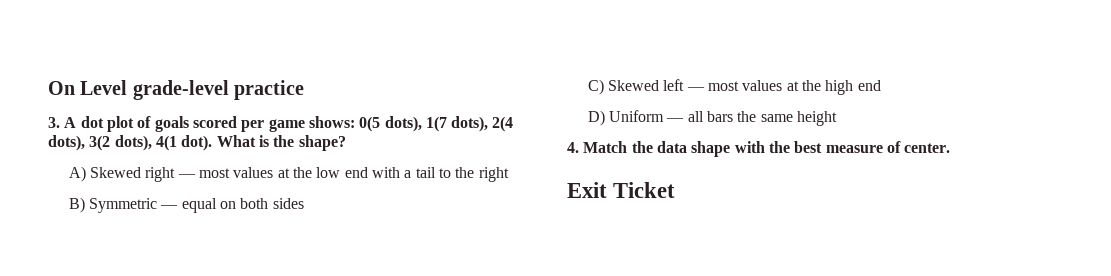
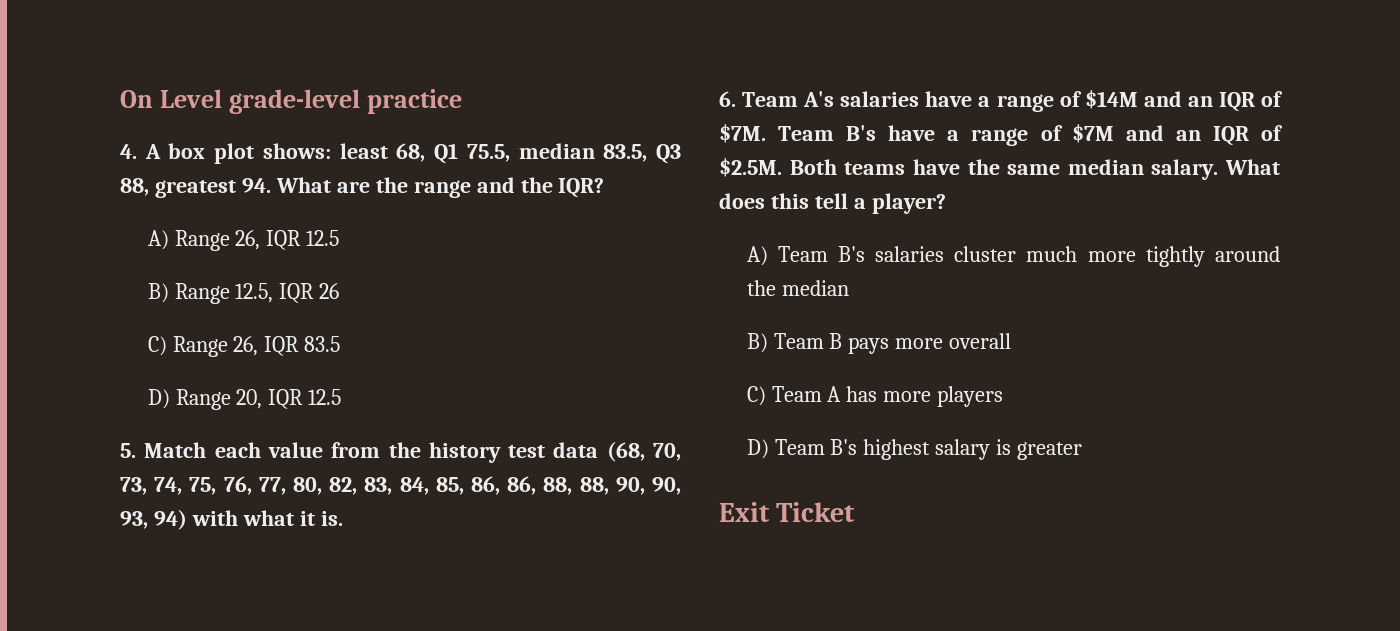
[48,116,514,132] [48,135,346,151] [68,166,509,182] [68,197,304,213] [587,79,881,95] [587,110,838,126] [567,141,951,157] 3. A dot plot of goals scored per game shows: 0(5 dots), 1(7 dots), 2(4 dots), 3(2 dots), 4(1 dot). What is the shape? // A) Skewed right — most values at the low end with a tail to the right // B) Symmetric — equal on both sides // C) Skewed left — most values at the high end // D) Uniform — all bars the same height // 4. Match the data shape with the best measure of center. -> [120,143,682,164] [120,177,605,198] [147,230,340,251] [147,283,340,304] [147,336,341,357] [147,389,342,410] [120,441,681,463] [120,476,681,495] [120,509,343,530] [719,90,1283,112] [719,124,1284,146] [719,158,1280,180] [719,193,946,214] [746,246,1280,267] [746,280,849,296] [746,333,1012,354] [746,386,1004,407] [746,439,1083,460] 4. A box plot shows: least 68, Q1 75.5, median 83.5, Q3 88, greatest 94. What are the range and the IQR? // A) Range 26, IQR 12.5 // B) Range 12.5, IQR 26 // C) Range 26, IQR 83.5 // D) Range 20, IQR 12.5 // 5. Match each value from the history test data (68, 70, 73, 74, 75, 76, 77, 80, 82, 83, 84, 85, 86, 86, 88, 88, 90, 90, 93, 94) with what it is. // 6. Team A's salaries have a range of $14M and an IQR of $7M. Team B's have a range of $7M and an IQR of $2.5M. Both teams have the same median salary. What does this tell a player? // A) Team B's salaries cluster much more tightly around the median // B) Team B pays more overall // C) Team A has more players // D) Team B's highest salary is greater

